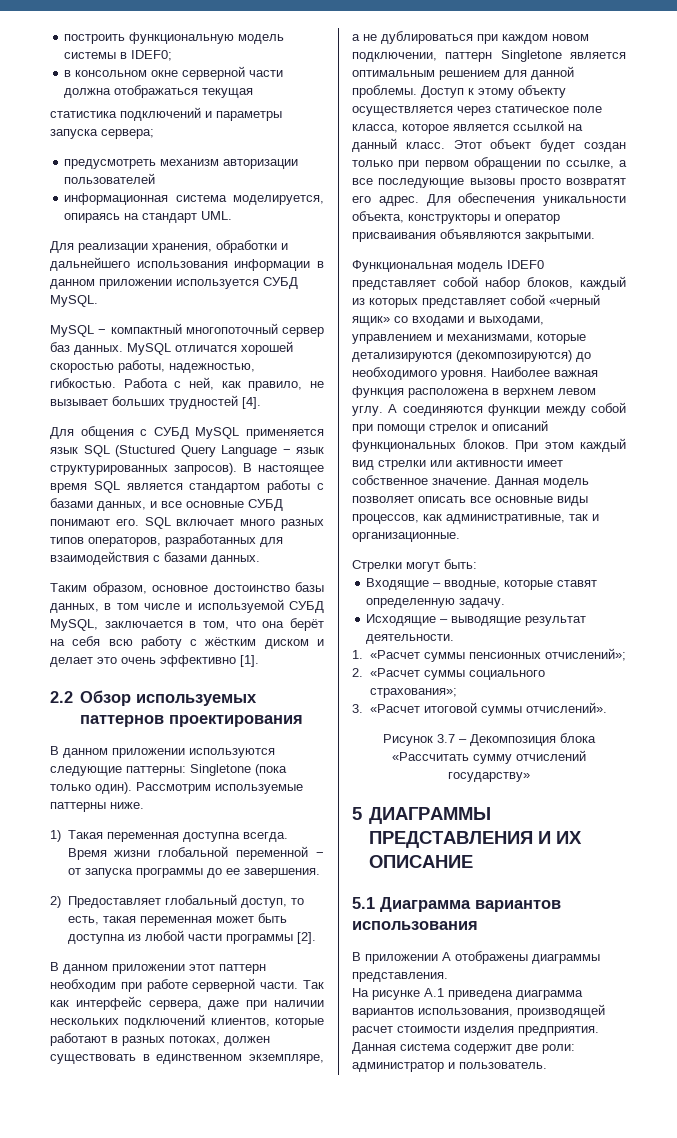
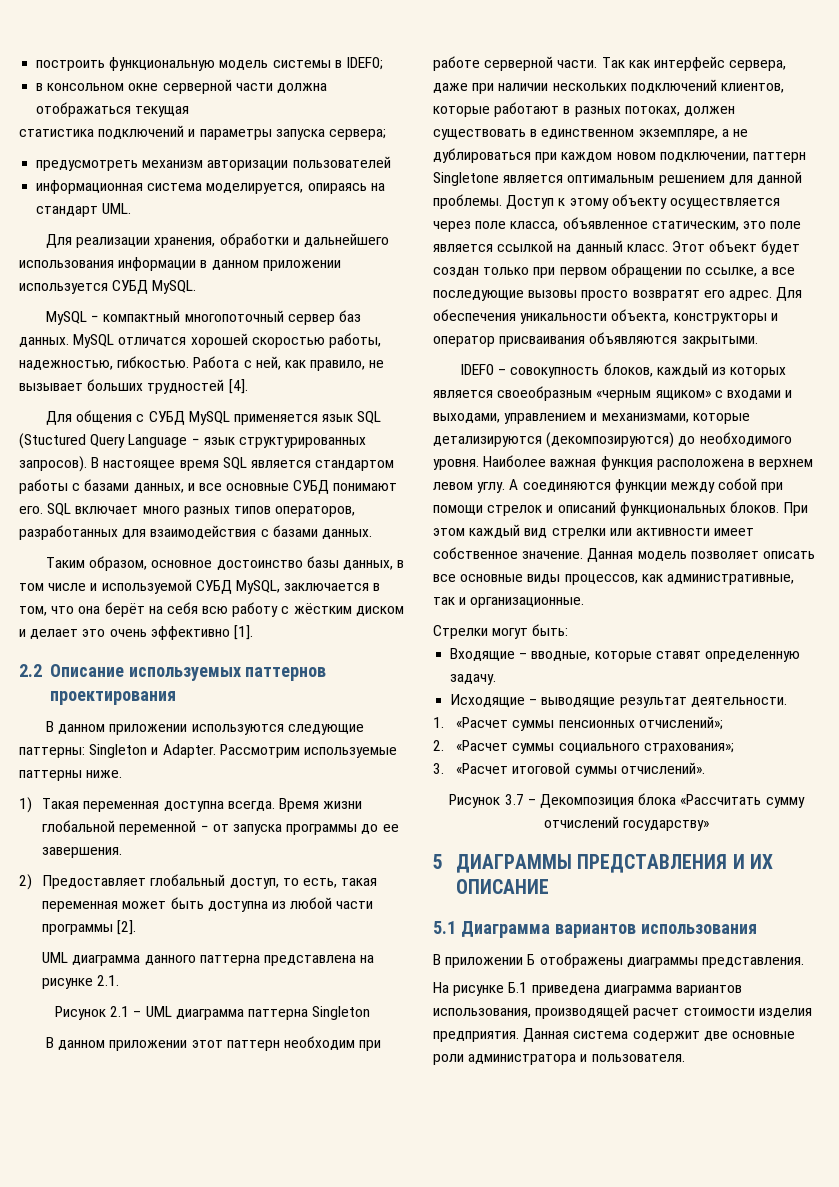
[79,690,131,706] Обзор -> [49,664,124,677] Описание
[190,764,287,776] [50,782,132,794] Singletone (пока только один). -> [89,744,216,758] Singleton и Adapter.
(316, 938) none -> [42,952,375,966] [42,975,120,989] [54,1006,371,1020] // UML диаграмма данного паттерна представлена на рисунке 2.1. // Рисунок 2.1 – UML диаграмма паттерна Singleton
[495,106,569,113] статическое -> (471, 226) none
[402,124,449,134] которое -> [562,217,802,231] объявленное статическим, это поле
[352,260,544,272] [352,276,626,290] [352,294,600,308] [352,316,408,326] Функциональная модель IDEF0 представляет собой набор блоков, каждый из которых представляет собой «черный ящик» со -> [460,363,787,378] [433,386,723,401] IDEF0 – совокупность блоков, каждый из которых является своеобразным «черным ящиком» с
[442,952,451,961] А -> [527,954,536,965] Б
[424,988,444,997] А.1 -> [508,982,528,993] Б.1
[542,1044,575,1054] [352,1062,547,1072] роли: администратор и пользователь. -> [731,1031,795,1039] [433,1054,685,1065] основные роли администратора и пользователя.

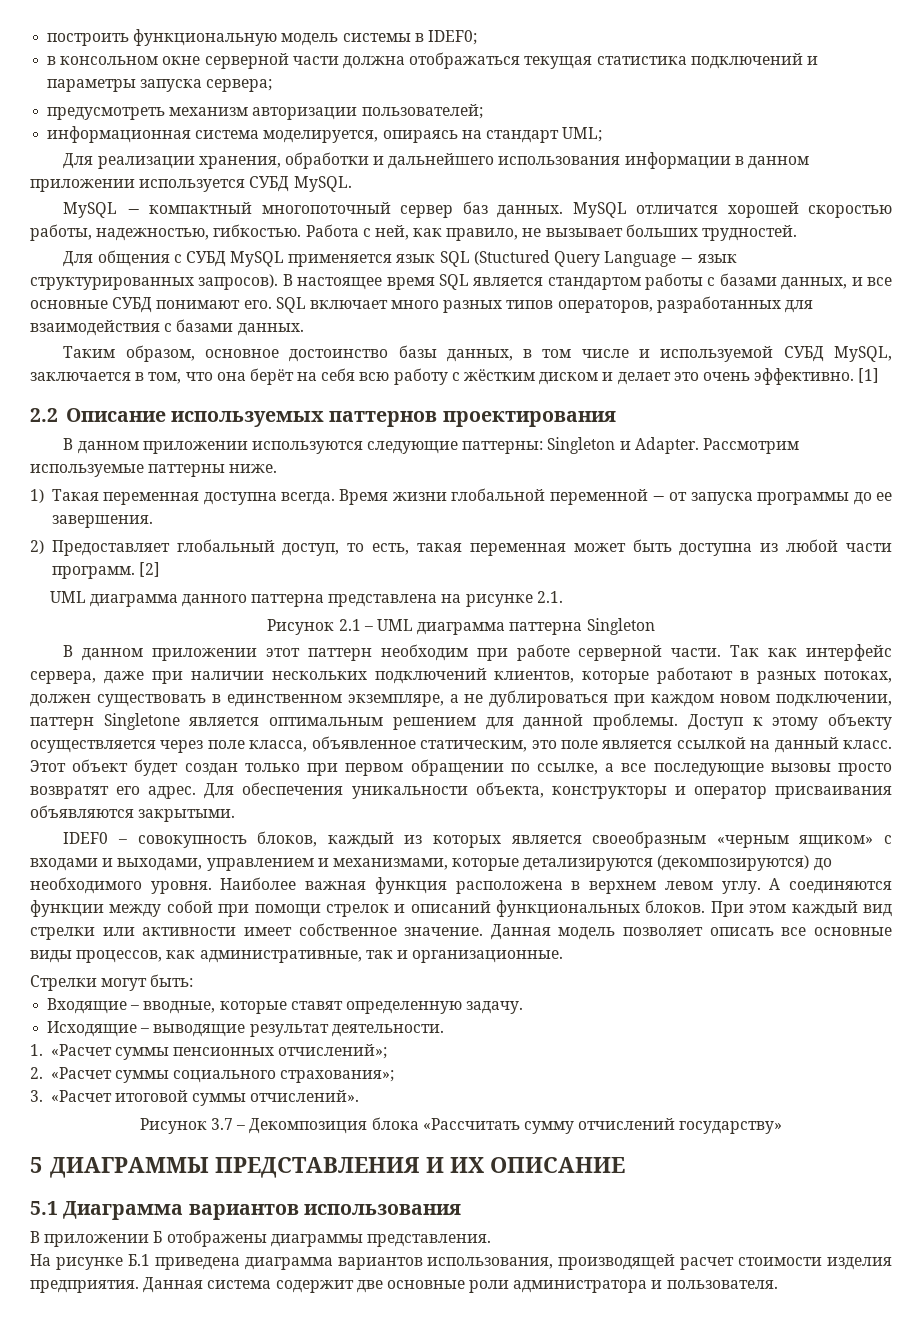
(190, 111) // -> (593, 62) none
[292,156,391,168] пользователей -> [361,104,483,119] пользователей;
[102,203,132,214] UML. -> [562,127,603,142] UML;
[147,379,248,394] трудностей [4]. -> [702,225,798,241] трудностей.
[150,625,253,640] эффективно [1]. -> [754,368,880,385] эффективно. [1]
[42,920,137,935] программы [2]. -> [51,562,160,579] программ. [2]

